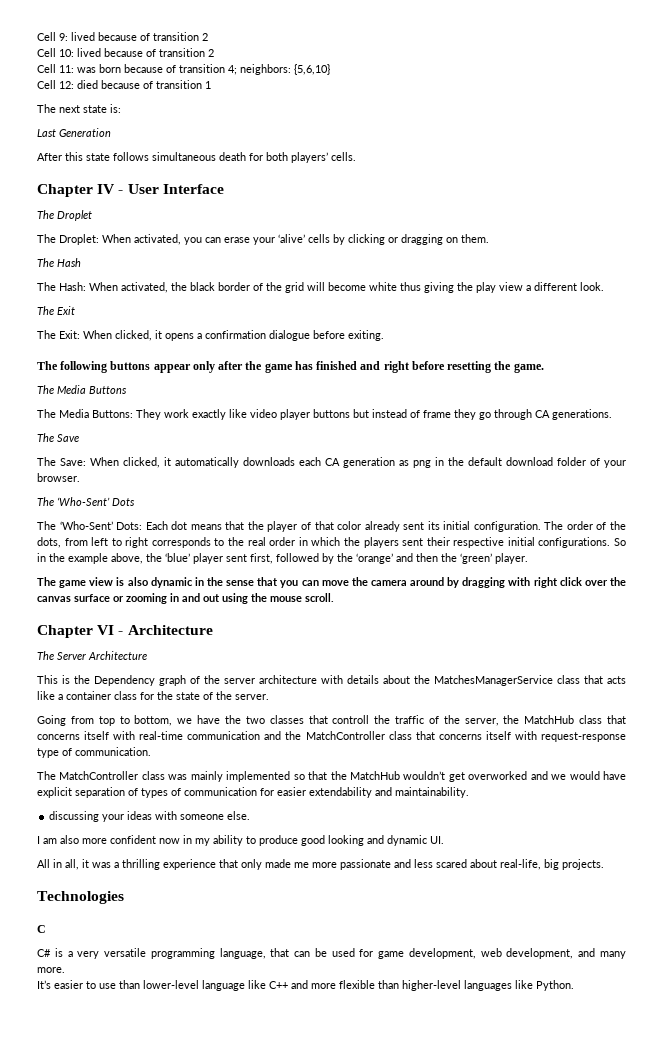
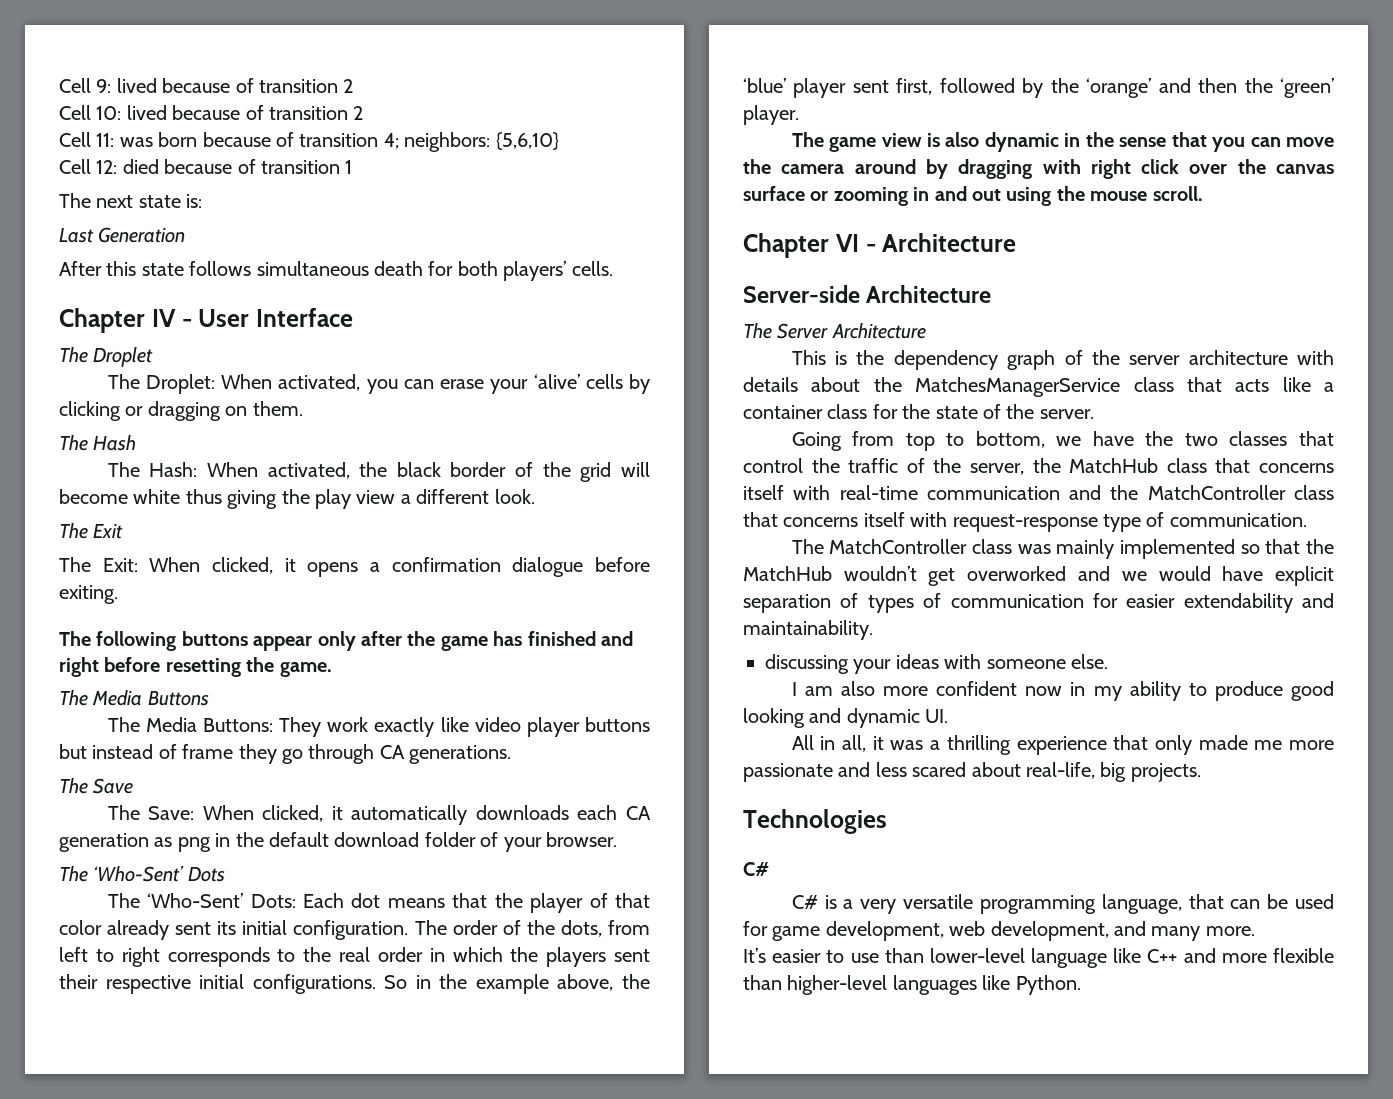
(213, 630) none -> [743,285,992,303] // Server-side Architecture
[94,675,155,686] Dependency -> [893,350,998,370] dependency
[332,715,370,724] controll -> [743,458,803,473] control
[37,925,46,933] C -> [743,862,769,876] C#

